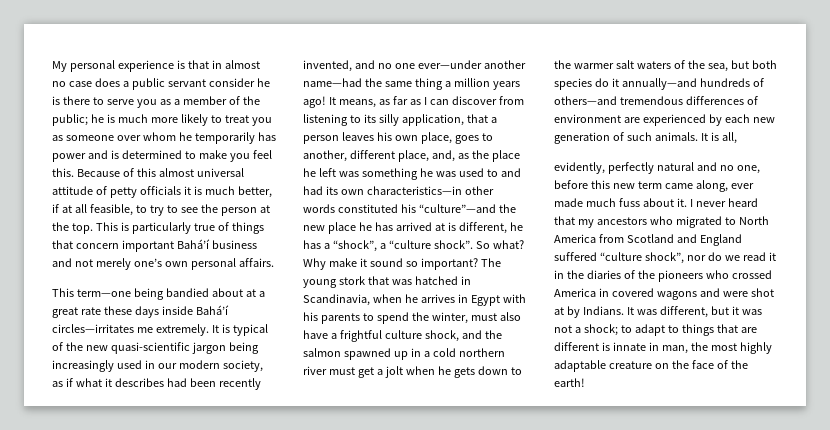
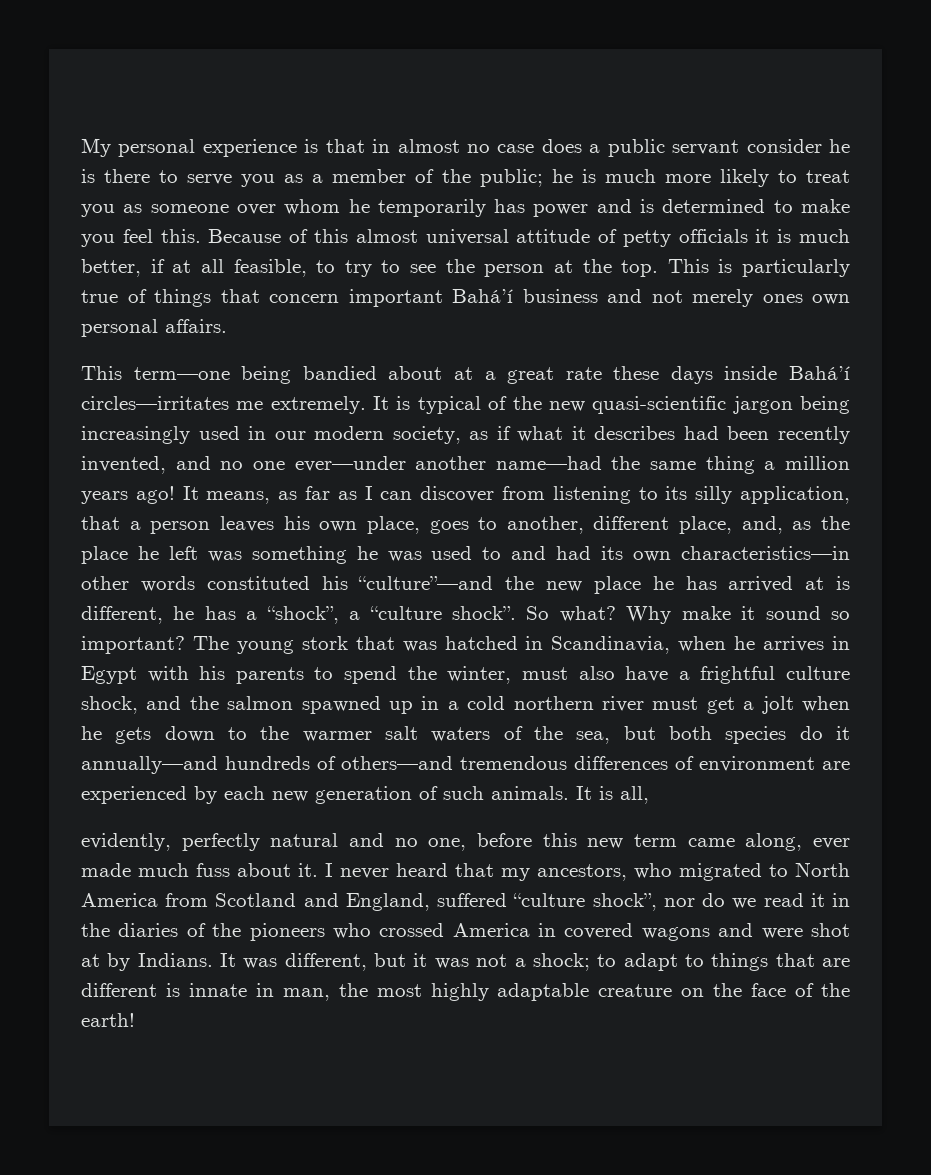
[133,258,162,267] one’s -> [762,294,803,303] ones
[596,217,647,225] ancestors -> [537,864,627,881] ancestors,
[699,234,742,246] England -> [345,893,430,911] England,

